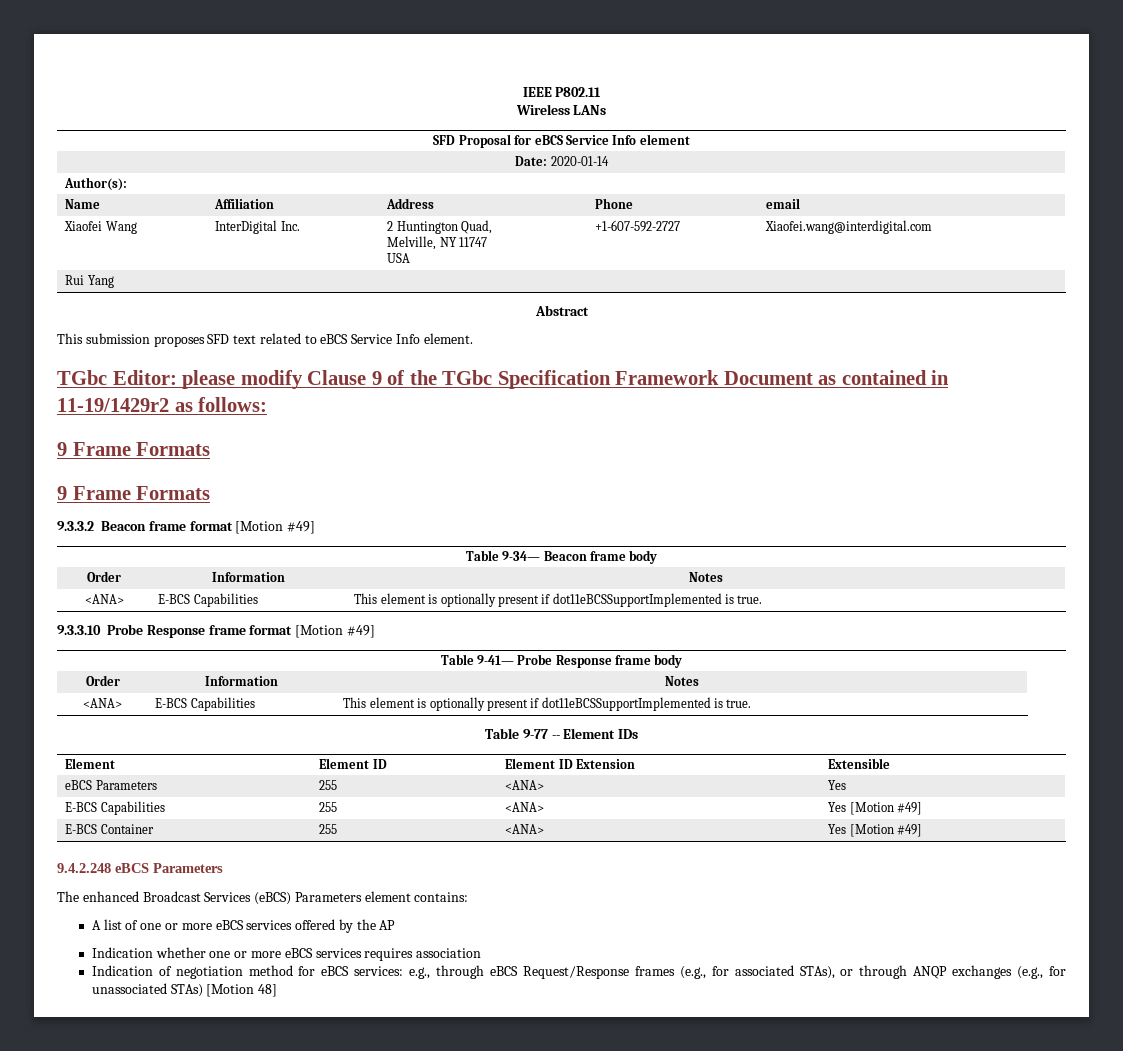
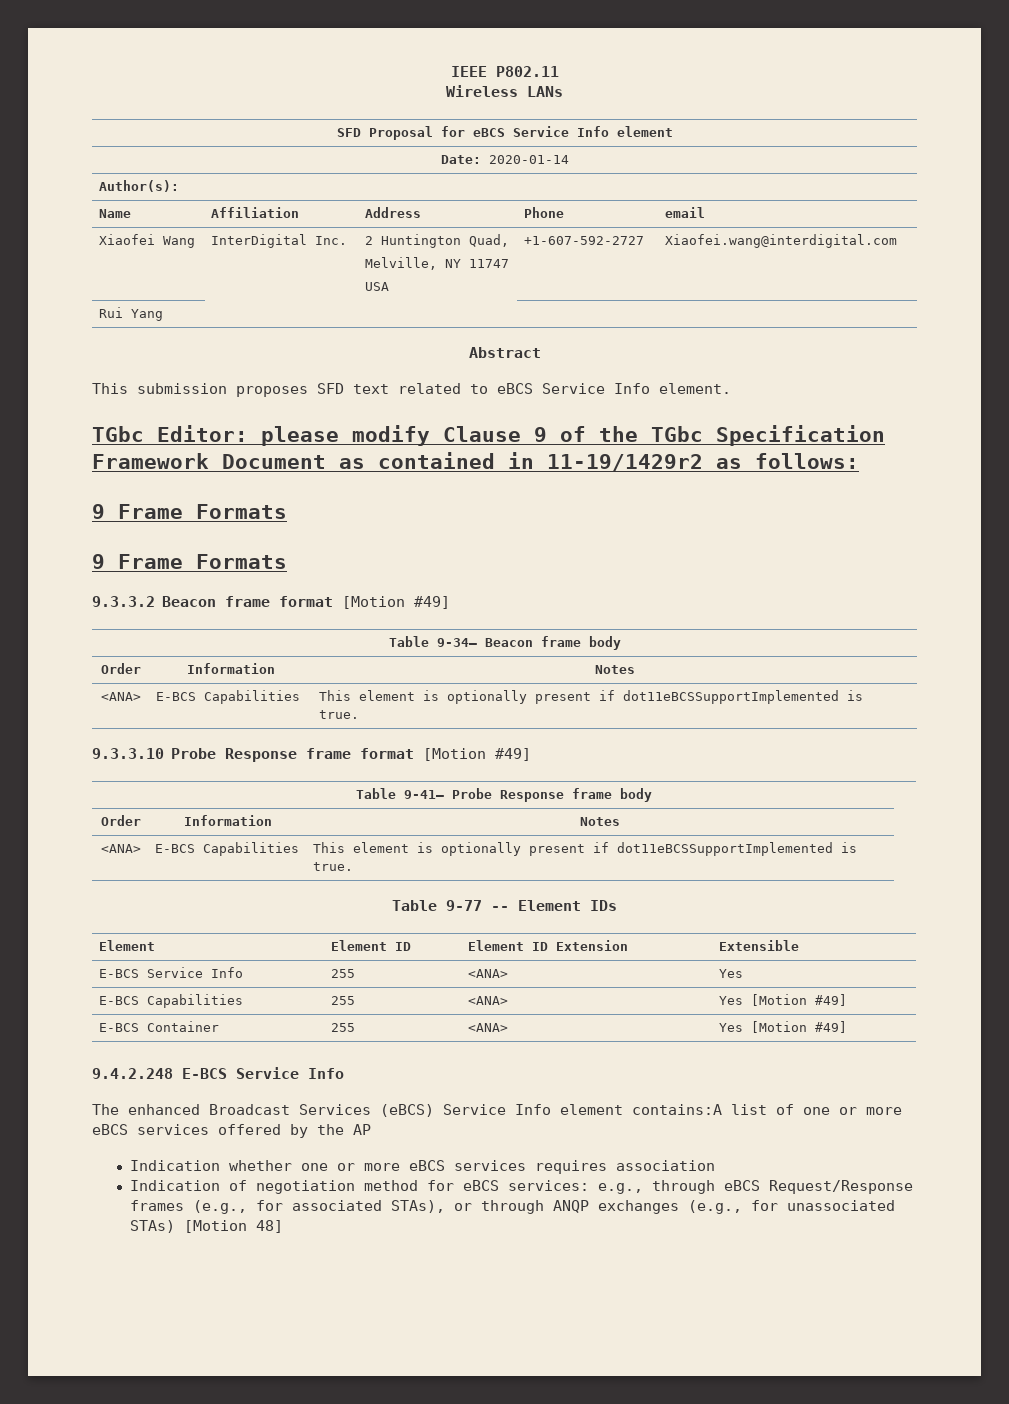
[65,780,157,790] eBCS Parameters -> [99,967,244,978] E-BCS Service Info
[115,863,223,873] eBCS Parameters -> [182,1067,344,1079] E-BCS Service Info
[294,891,469,902] [91,920,101,930] Parameters element contains: // A -> [443,1104,722,1115] Service Info element contains:A

